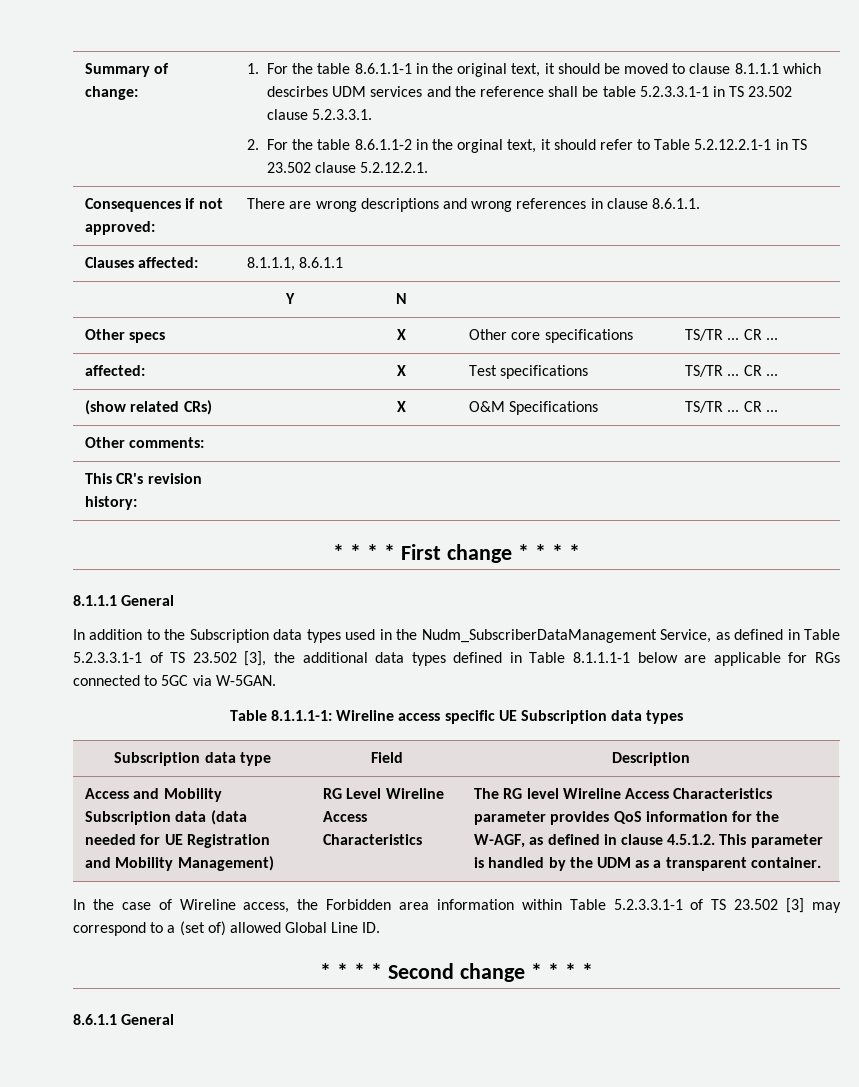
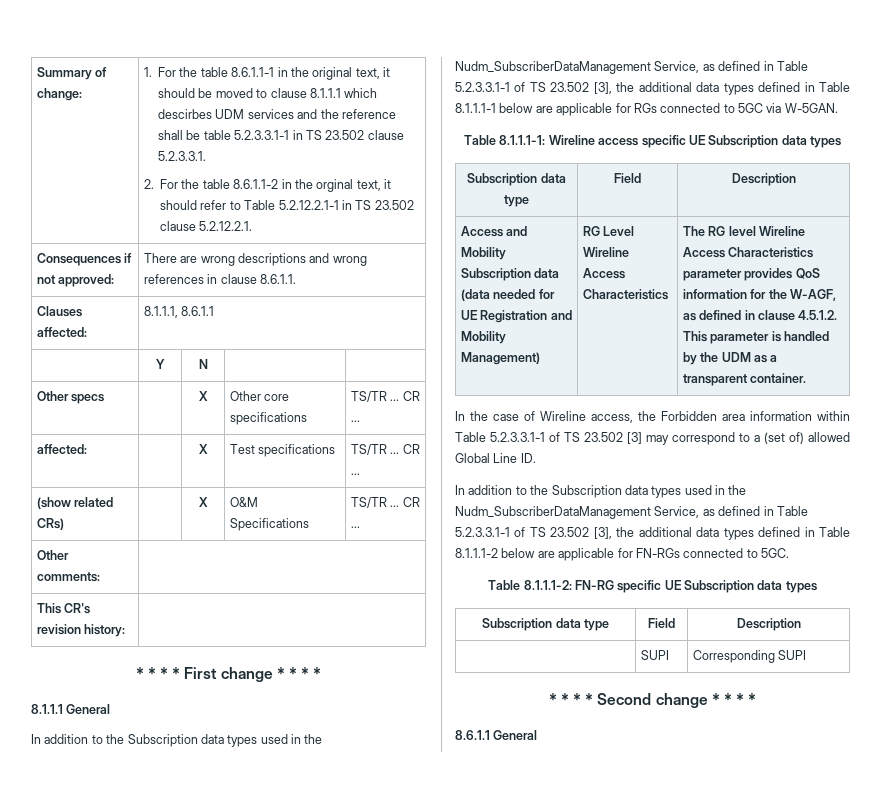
(381, 927) none -> [455,485,747,498] [455,506,808,519] [455,527,850,540] [455,548,789,561] [488,580,817,593] [482,618,609,631] [648,618,675,628] [736,618,801,631] [640,650,669,660] [692,650,807,663] // In addition to the Subscription data types used in the Nudm_SubscriberDataManagement Service, as defined in Table 5.2.3.3.1-1 of TS 23.502 [3], the additional data types defined in Table 8.1.1.1-2 below are applicable for FN-RGs connected to 5GC. // Table 8.1.1.1-2: FN-RG specific UE Subscription data types // Subscription data type | Field | Description // | SUPI | Corresponding SUPI

